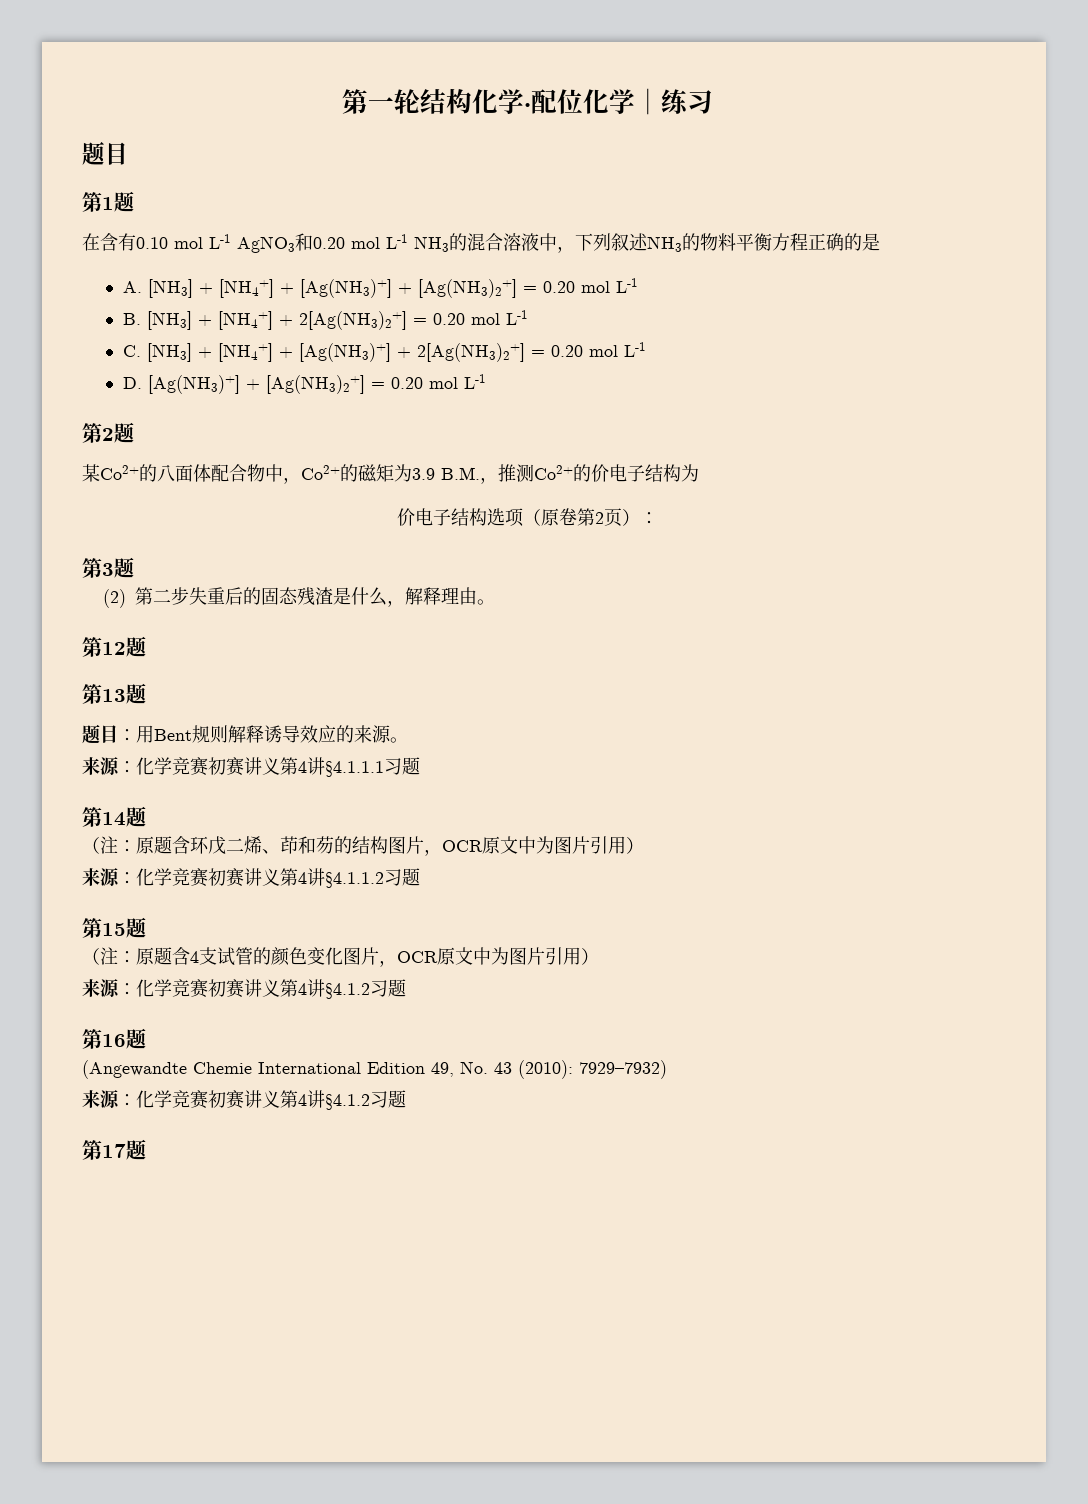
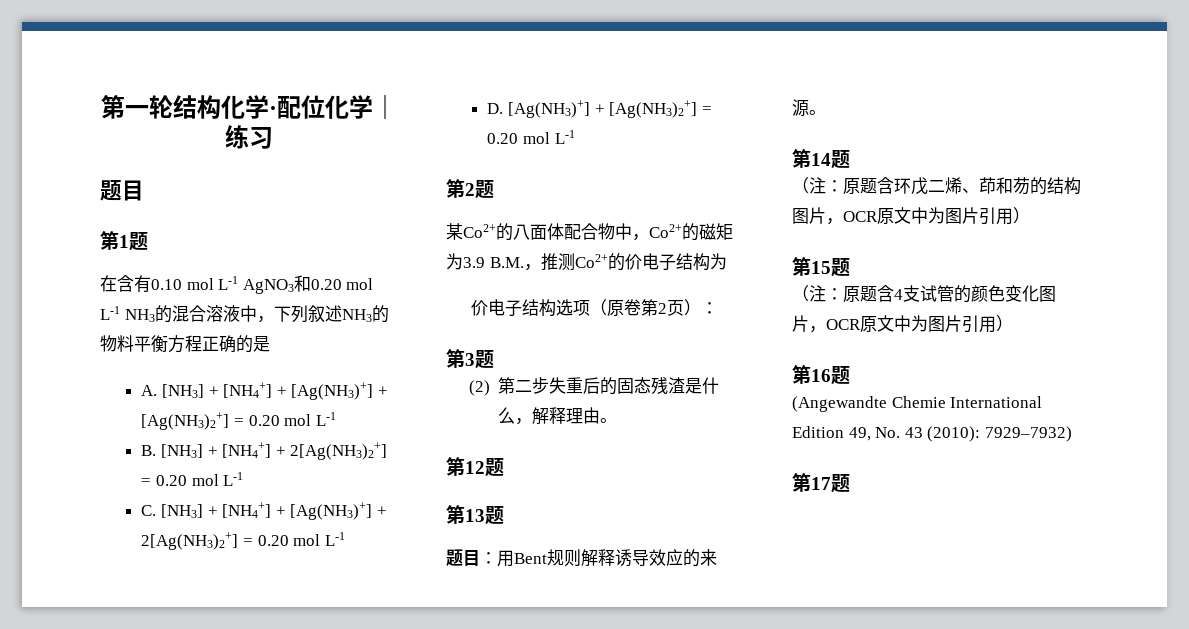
[82,757,420,777] // 来源：化学竞赛初赛讲义第4讲§4.1.1.1习题 -> (826, 112) none
[82,868,420,888] // 来源：化学竞赛初赛讲义第4讲§4.1.1.2习题 -> (1030, 215) none
[82,979,406,999] // 来源：化学竞赛初赛讲义第4讲§4.1.2习题 -> (1013, 323) none
[82,1090,406,1110] // 来源：化学竞赛初赛讲义第4讲§4.1.2习题 -> (1072, 434) none

